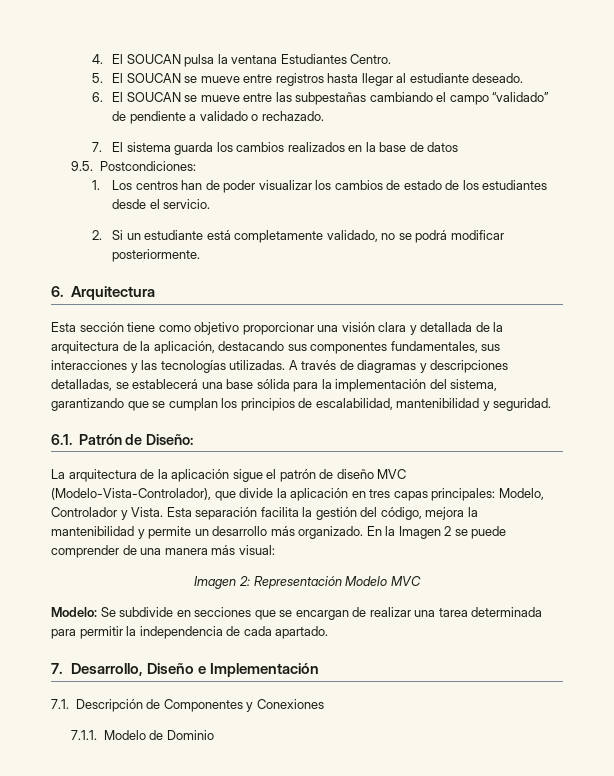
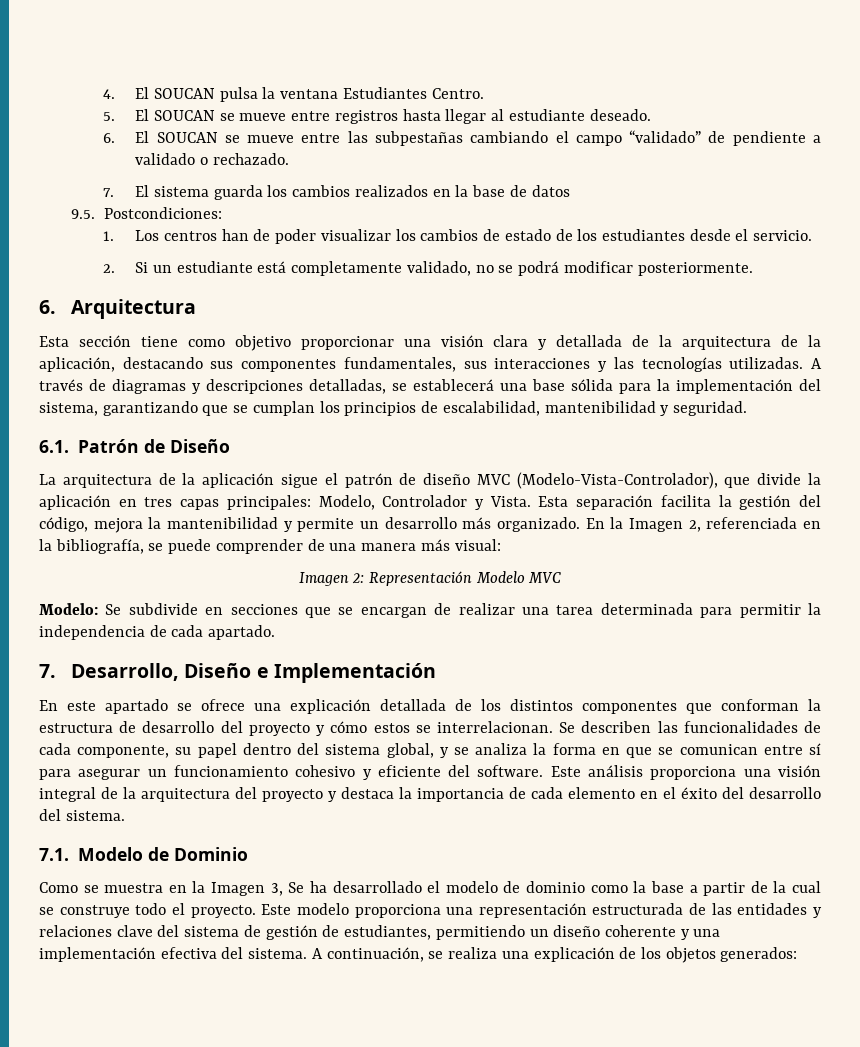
[146,434,194,445] Diseño: -> [169,439,230,453] Diseño
[444,526,452,536] 2 -> [688,517,821,532] [39,539,144,554] 2, referenciada en la bibliografía,
[51,699,324,712] [71,730,214,740] 7.1. Descripción de Componentes y Conexiones // 7.1.1. Modelo de Dominio -> [39,699,821,714] [39,721,821,736] [39,743,821,758] [39,765,821,780] [39,787,821,802] [39,809,125,821] [39,847,248,861] [39,881,821,896] [39,903,822,918] [39,925,721,940] [39,947,798,963] En este apartado se ofrece una explicación detallada de los distintos componentes que conforman la estructura de desarrollo del proyecto y cómo estos se interrelacionan. Se describen las funcionalidades de cada componente, su papel dentro del sistema global, y se analiza la forma en que se comunican entre sí para asegurar un funcionamiento cohesivo y eficiente del software. Este análisis proporciona una visión integral de la arquitectura del proyecto y destaca la importancia de cada elemento en el éxito del desarrollo del sistema. // 7.1. Modelo de Dominio // Como se muestra en la Imagen 3, Se ha desarrollado el modelo de dominio como la base a partir de la cual se construye todo el proyecto. Este modelo proporciona una representación estructurada de las entidades y relaciones clave del sistema de gestión de estudiantes, permitiendo un diseño coherente y una implementación efectiva del sistema. A continuación, se realiza una explicación de los objetos generados:

